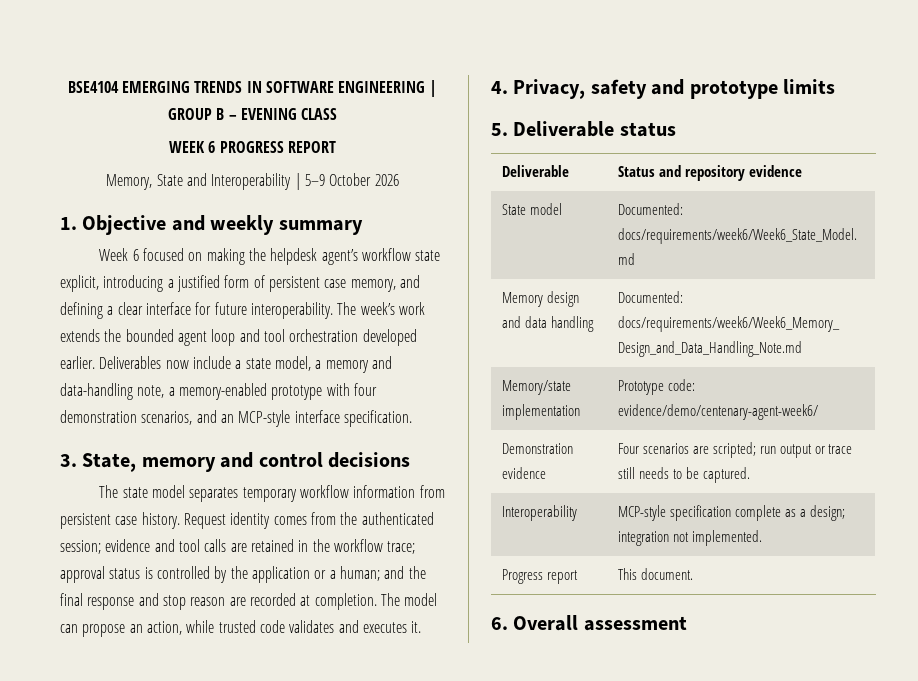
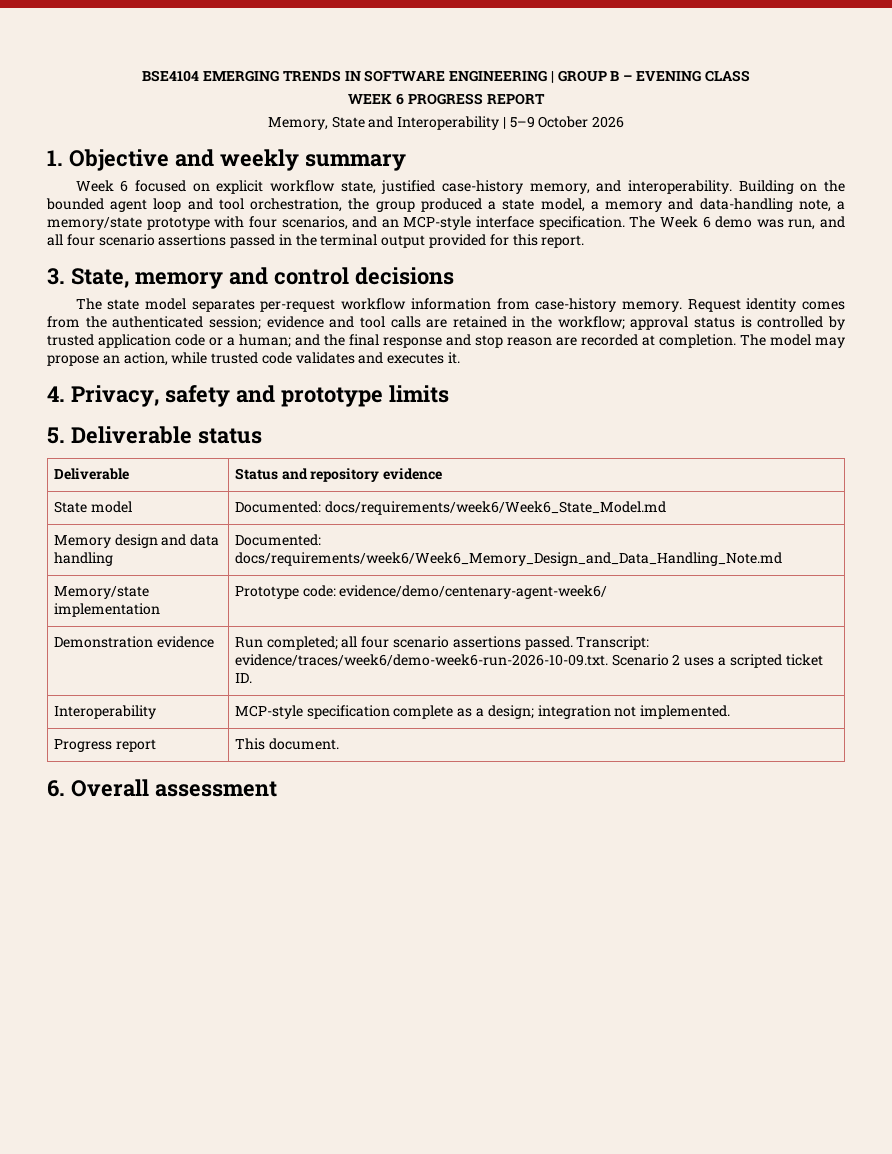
[206,248,441,265] [60,275,420,292] [60,302,425,319] [60,329,100,342] making the helpdesk agent’s workflow state explicit, introducing a justified form of persistent case memory, and defining a clear interface for future interoperability. The week’s work extends -> [216,180,818,194] explicit workflow state, justified case-history memory, and interoperability. Building on
[289,329,417,346] [60,356,231,369] orchestration developed earlier. Deliverables now include -> [250,198,482,212] orchestration, the group produced
[178,383,267,400] memory-enabled -> [47,217,142,230] memory/state
[60,410,137,423] demonstration -> (277, 222) none
(412, 418) none -> [629,216,845,230] [47,234,585,248] The Week 6 demo was run, and all four scenario assertions passed in the terminal output provided for this report.
[242,487,297,502] temporary -> [260,299,336,312] per-request
[60,512,180,529] persistent case history. -> [535,298,682,312] case-history memory.
[333,539,416,554] workflow trace; -> [557,316,625,330] workflow;
[230,566,310,583] the application -> [47,334,205,348] trusted application code
[60,624,78,633] can -> [815,337,845,348] may
[618,442,853,458] [618,467,750,483] Four scenarios are scripted; run output or trace still needs to be captured. -> [234,636,650,650] [234,654,823,668] [234,673,252,683] Run completed; all four scenario assertions passed. Transcript: evidence/traces/week6/demo-week6-run-2026-10-09.txt. Scenario 2 uses a scripted ticket ID.

